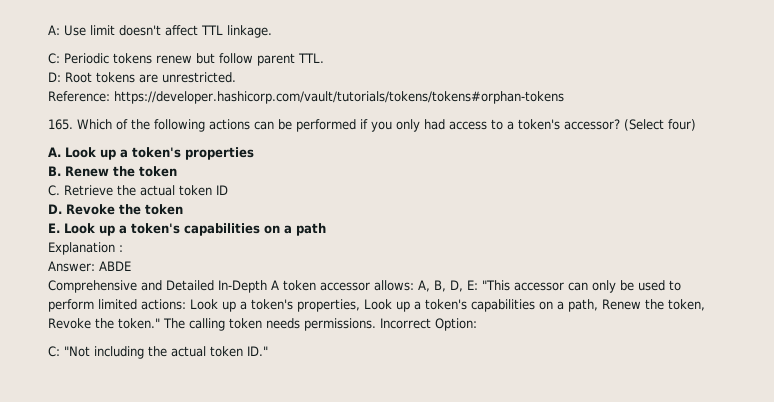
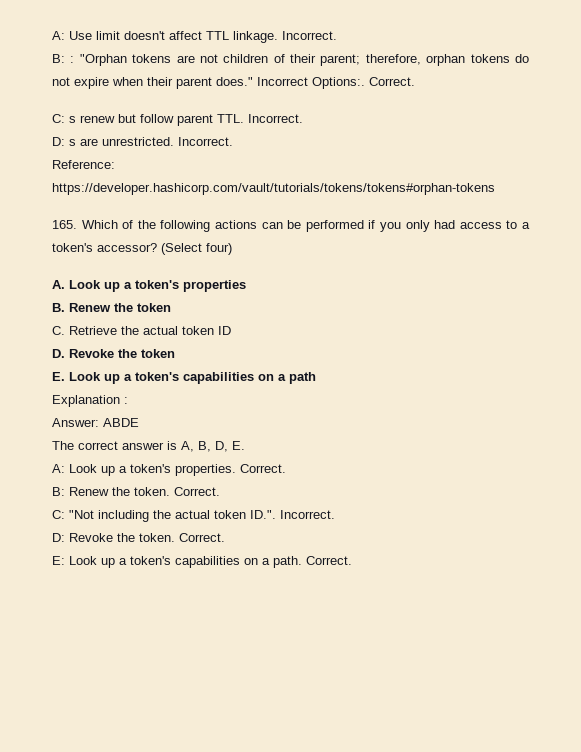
[48,53,152,64] // C: Periodic tokens -> [282,31,337,40] [52,54,529,66] [52,77,415,89] [52,114,76,123] Incorrect. // B: : "Orphan tokens are not children of their parent; therefore, orphan tokens do not expire when their parent does." Incorrect Options:. Correct. // C: s
[48,72,135,83] // D: Root tokens -> [248,114,303,123] [52,137,76,146] Incorrect. // D: s
(236, 77) none -> [178,137,233,146] Incorrect.
[48,280,681,293] [48,299,705,312] [48,318,477,331] [48,346,268,359] Comprehensive and Detailed In-Depth A token accessor allows: A, B, D, E: "This accessor can only be used to perform limited actions: Look up a token's properties, Look up a token's capabilities on a path, Renew the token, Revoke the token." The calling token needs permissions. Incorrect Option: // C: "Not including the actual token ID." -> [52,441,245,452] [52,464,286,476] [52,487,220,496] [52,510,335,522] [52,533,225,542] [52,556,352,568] The correct answer is A, B, D, E. // A: Look up a token's properties. Correct. // B: Renew the token. Correct. // C: "Not including the actual token ID.". Incorrect. // D: Revoke the token. Correct. // E: Look up a token's capabilities on a path. Correct.

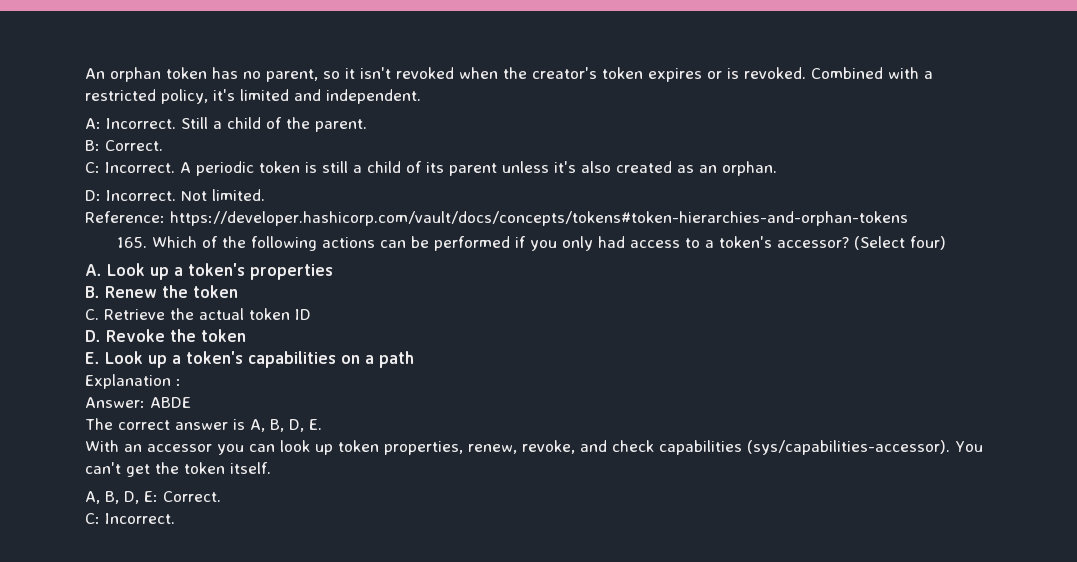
[52,31,337,43] [52,54,529,66] [52,77,415,89] [52,114,303,126] [52,137,233,146] A: Use limit doesn't affect TTL linkage. Incorrect. // B: : "Orphan tokens are not children of their parent; therefore, orphan tokens do not expire when their parent does." Incorrect Options:. Correct. // C: s renew but follow parent TTL. Incorrect. // D: s are unrestricted. Incorrect. -> [85,67,933,82] [85,89,421,104] [85,117,367,132] [85,140,163,151] [85,161,777,176] [85,189,265,201] An orphan token has no parent, so it isn't revoked when the creator's token expires or is revoked. Combined with a restricted policy, it's limited and independent. // A: Incorrect. Still a child of the parent. // B: Correct. // C: Incorrect. A periodic token is still a child of its parent unless it's also created as an orphan. // D: Incorrect. Not limited.
[52,183,495,195] https://developer.hashicorp.com/vault/tutorials/tokens/tokens#orphan-tokens -> [170,211,908,226] https://developer.hashicorp.com/vault/docs/concepts/tokens#token-hierarchies-and-orphan-tokens
[52,464,286,476] [52,487,220,496] [52,510,335,522] [52,533,225,542] [52,556,352,568] A: Look up a token's properties. Correct. // B: Renew the token. Correct. // C: "Not including the actual token ID.". Incorrect. // D: Revoke the token. Correct. // E: Look up a token's capabilities on a path. Correct. -> [85,440,983,455] [85,462,271,477] [85,491,221,504] [85,513,175,524] With an accessor you can look up token properties, renew, revoke, and check capabilities (sys/capabilities-accessor). You can't get the token itself. // A, B, D, E: Correct. // C: Incorrect.

